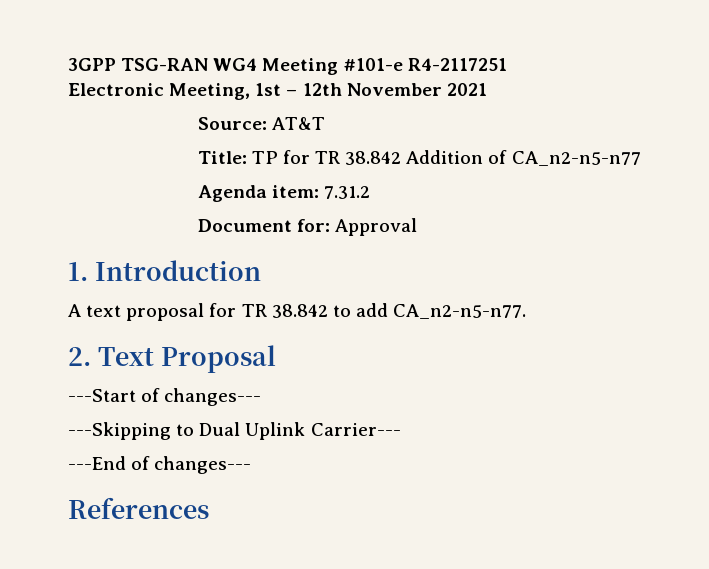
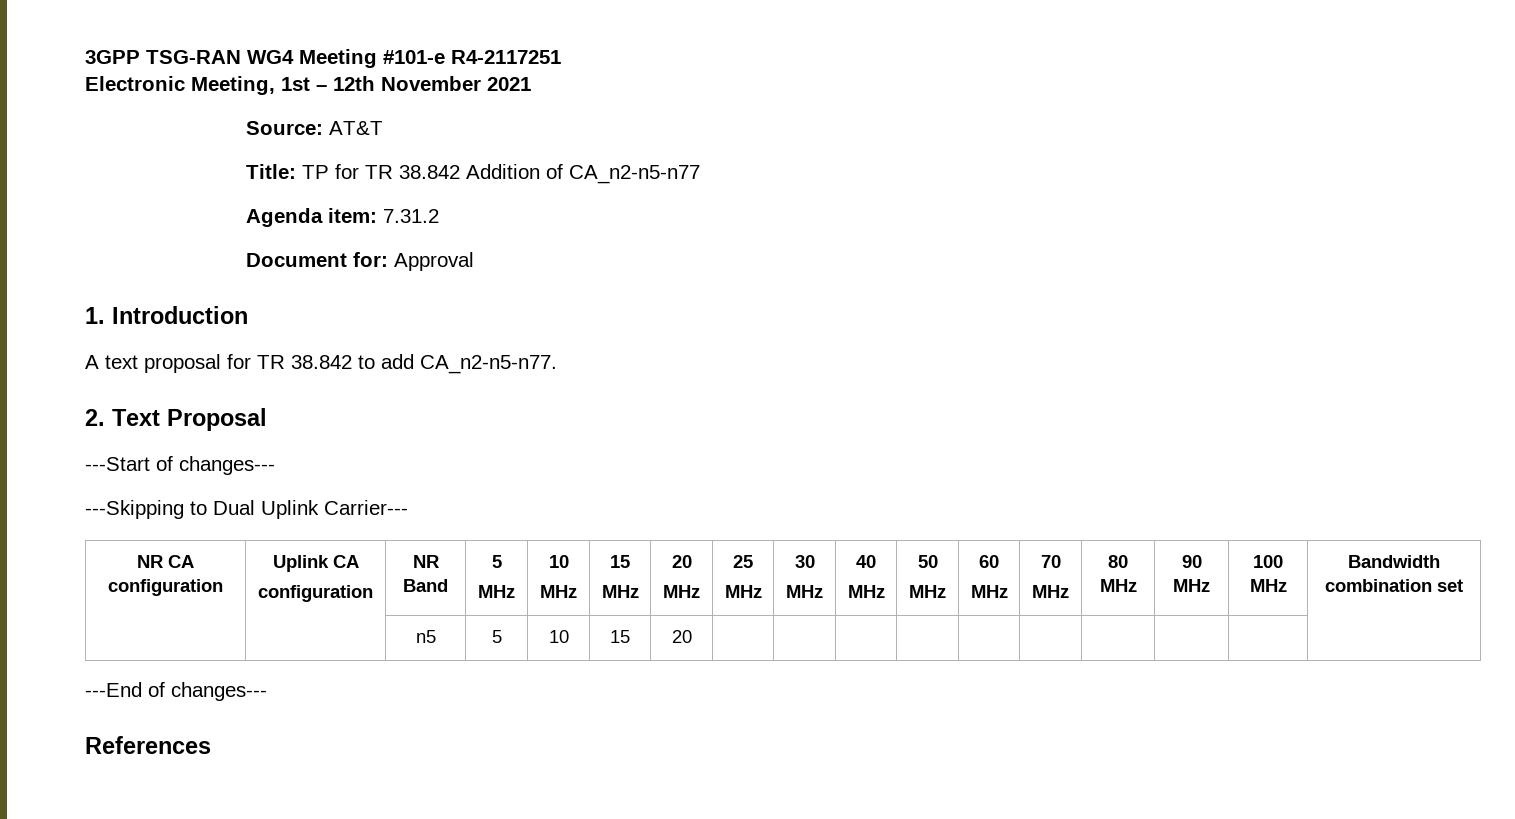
(401, 429) none -> [137,555,194,568] [108,579,223,596] [272,555,359,572] [258,585,373,602] [412,555,439,568] [403,579,448,592] [491,555,502,568] [478,585,515,598] [548,555,569,568] [540,585,577,598] [610,555,630,568] [601,585,639,598] [671,555,692,568] [663,585,700,598] [733,555,753,568] [724,585,762,598] [794,555,815,568] [786,585,823,598] [856,555,876,568] [847,585,885,598] [917,555,938,568] [909,585,946,598] [979,555,999,568] [970,585,1008,598] [1040,555,1061,568] [1032,585,1069,598] [1108,555,1128,568] [1099,579,1137,592] [1181,555,1202,568] [1173,579,1210,592] [1253,555,1283,568] [1249,579,1287,592] [1348,555,1440,568] [1325,579,1463,592] [415,630,436,643] [491,630,502,643] [548,630,569,643] [610,630,630,643] [671,630,692,643] // NR CA configuration | Uplink CA // configuration | NR Band | 5 // MHz | 10 // MHz | 15 // MHz | 20 // MHz | 25 // MHz | 30 // MHz | 40 // MHz | 50 // MHz | 60 // MHz | 70 // MHz | 80 MHz | 90 MHz | 100 MHz | Bandwidth combination set // | | n5 | 5 | 10 | 15 | 20 | | | | | | | | | |

